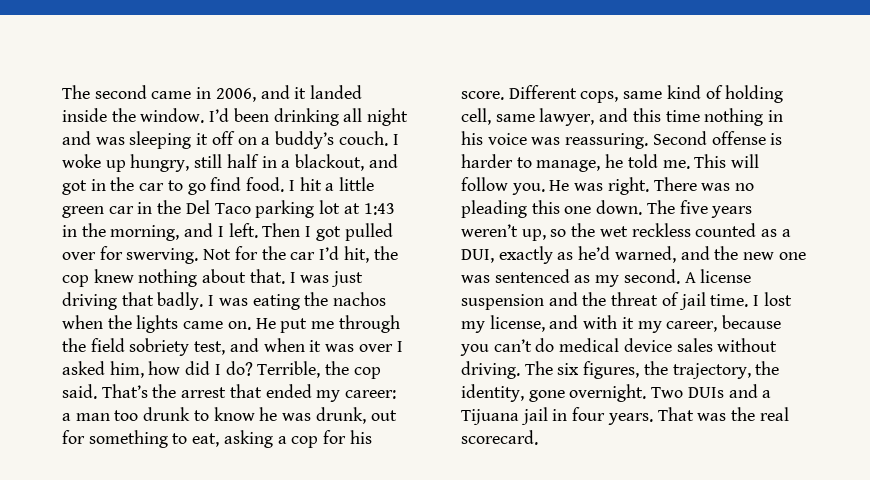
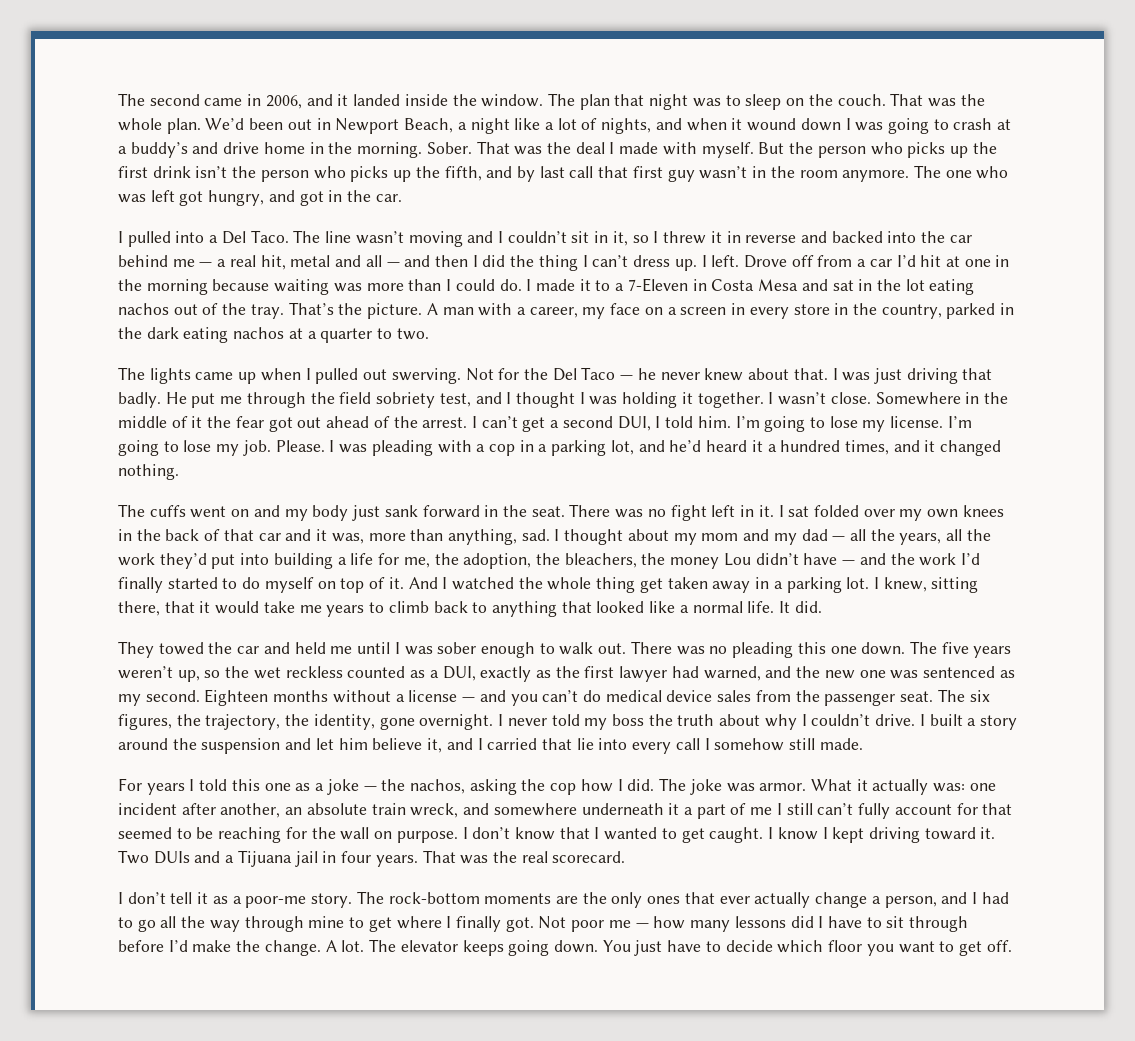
[209,108,409,126] [62,131,399,149] [62,154,398,172] [62,177,374,195] [62,200,395,218] [62,223,393,241] [62,246,398,264] [62,269,198,287] I’d been drinking all night and was sleeping it off on a buddy’s couch. I woke up hungry, still half in a blackout, and got in the car to go find food. I hit a little green car in the Del Taco parking lot at 1:43 in the morning, and I left. Then I got pulled over for swerving. Not for the car I’d hit, the cop knew nothing -> [547,93,985,110] [118,118,1012,134] [118,141,997,158] [118,165,1009,182] [118,190,402,206] [118,230,972,247] [118,255,1010,271] [118,278,975,295] [118,302,1015,319] [118,327,429,343] [118,367,744,384] The plan that night was to sleep on the couch. That was the whole plan. We’d been out in Newport Beach, a night like a lot of nights, and when it wound down I was going to crash at a buddy’s and drive home in the morning. Sober. That was the deal I made with myself. But the person who picks up the first drink isn’t the person who picks up the fifth, and by last call that first guy wasn’t in the room anymore. The one who was left got hungry, and got in the car. // I pulled into a Del Taco. The line wasn’t moving and I couldn’t sit in it, so I threw it in reverse and backed into the car behind me — a real hit, metal and all — and then I did the thing I can’t dress up. I left. Drove off from a car I’d hit at one in the morning because waiting was more than I could do. I made it to a 7-Eleven in Costa Mesa and sat in the lot eating nachos out of the tray. That’s the picture. A man with a career, my face on a screen in every store in the country, parked in the dark eating nachos at a quarter to two. // The lights came up when I pulled out swerving. Not for the Del Taco — he never knew
[208,292,387,310] [62,315,251,333] I was eating the nachos when the lights came on. -> (161, 400) none
[263,338,403,352] [62,361,381,379] [62,384,397,402] [62,407,397,424] [62,430,372,448] [461,85,784,103] [461,108,784,126] [461,131,783,149] [461,154,760,172] [461,177,649,195] when it was over I asked him, how did I do? Terrible, the cop said. That’s the arrest that ended my career: a man too drunk to know he was drunk, out for something to eat, asking a cop for his score. Different cops, same kind of holding cell, same lawyer, and this time nothing in his voice was reassuring. Second offense is harder to manage, he told me. This will follow you. He was right. -> [506,392,1008,408] [118,416,972,432] [118,440,1002,456] [118,464,179,480] [118,504,1004,521] [118,529,991,545] [118,553,980,569] [118,577,979,593] [118,601,822,617] [118,641,627,658] I thought I was holding it together. I wasn’t close. Somewhere in the middle of it the fear got out ahead of the arrest. I can’t get a second DUI, I told him. I’m going to lose my license. I’m going to lose my job. Please. I was pleading with a cop in a parking lot, and he’d heard it a hundred times, and it changed nothing. // The cuffs went on and my body just sank forward in the seat. There was no fight left in it. I sat folded over my own knees in the back of that car and it was, more than anything, sad. I thought about my mom and my dad — all the years, all the work they’d put into building a life for me, the adoption, the bleachers, the money Lou didn’t have — and the work I’d finally started to do myself on top of it. And I watched the whole thing get taken away in a parking lot. I knew, sitting there, that it would take me years to climb back to anything that looked like a normal life. It did. // They towed the car and held me until I was sober enough to walk out.
[578,246,611,260] he’d -> [555,666,699,682] the first lawyer had
[684,269,752,283] [461,292,792,310] [461,315,782,333] A license suspension and the threat of jail time. I lost my license, and with it my career, because -> [204,689,506,706] Eighteen months without a license — and
[717,338,778,352] [461,361,520,379] without driving. -> [755,690,934,706] from the passenger seat.
(647, 393) none -> [498,714,1017,730] [118,738,863,754] [118,778,996,795] [118,803,1013,819] [118,827,996,843] I never told my boss the truth about why I couldn’t drive. I built a story around the suspension and let him believe it, and I carried that lie into every call I somehow still made. // For years I told this one as a joke — the nachos, asking the cop how I did. The joke was armor. What it actually was: one incident after another, an absolute train wreck, and somewhere underneath it a part of me I still can’t fully account for that seemed to be reaching for the wall on purpose. I don’t know that I wanted to get caught. I know I kept driving toward it.
(538, 437) none -> [118,891,1009,908] [118,916,969,932] [118,939,1012,956] // I don’t tell it as a poor-me story. The rock-bottom moments are the only ones that ever actually change a person, and I had to go all the way through mine to get where I finally got. Not poor me — how many lessons did I have to sit through before I’d make the change. A lot. The elevator keeps going down. You just have to decide which floor you want to get off.

